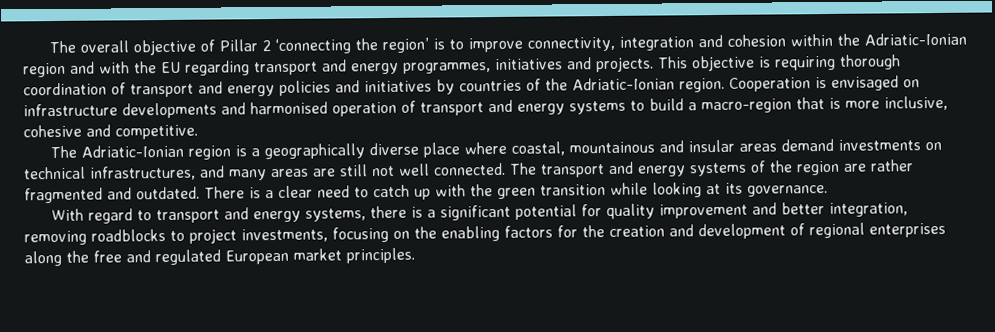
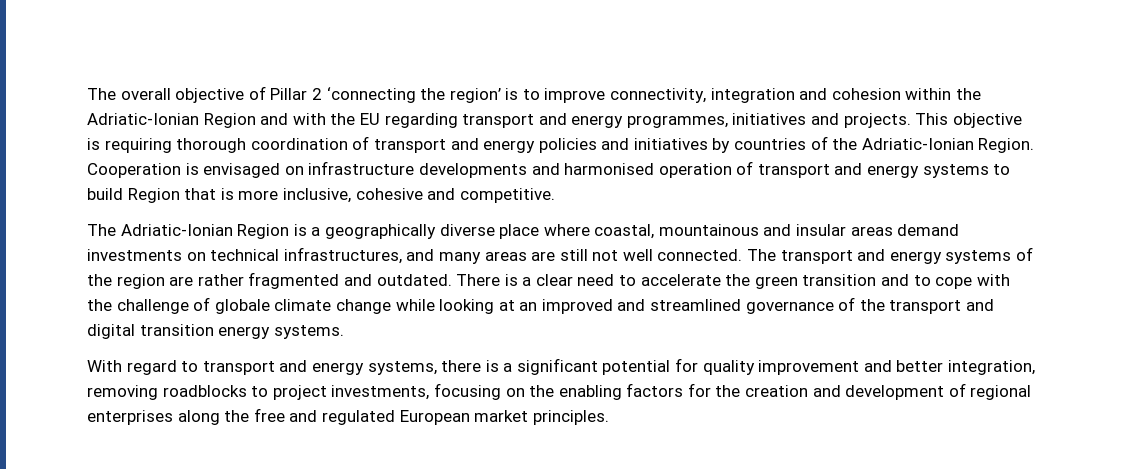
[23,62,66,78] region -> [203,113,256,128] Region
[679,77,725,93] region. -> [978,138,1035,153] Region.
[688,98,792,114] a macro-region -> [127,188,180,203] Region
[188,145,232,160] region -> [237,224,290,239] Region
[373,182,828,200] catch up with the green transition while looking at its governance. -> [640,274,1010,289] [87,297,995,314] [87,324,344,339] accelerate the green transition and to cope with the challenge of globale climate change while looking at an improved and streamlined governance of the transport and digital transition energy systems.

